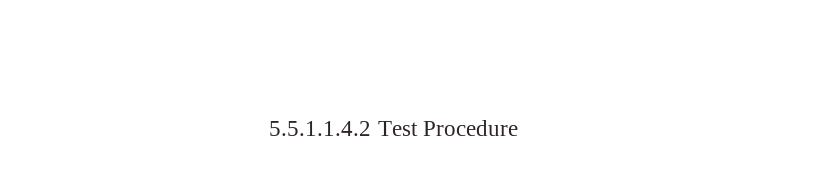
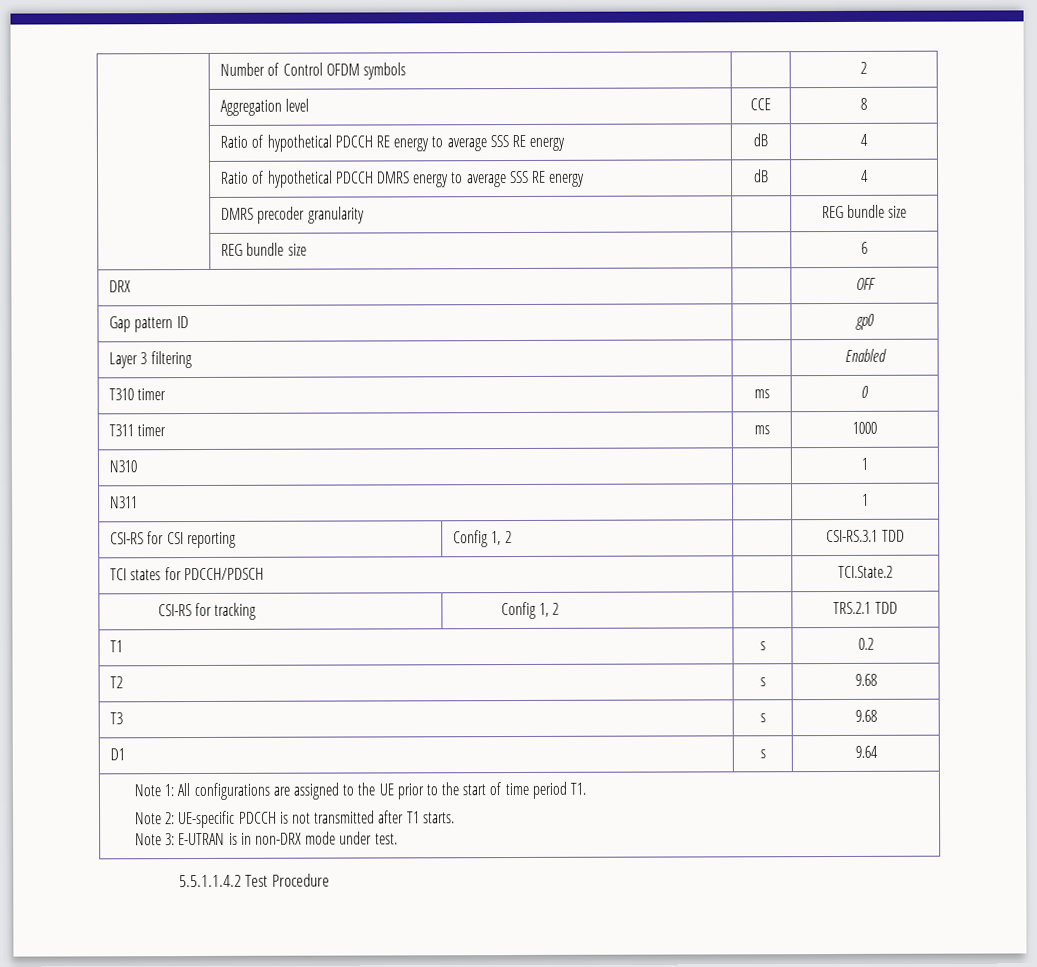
(269, 128) none -> [220,62,406,80] [860,61,867,74] [220,98,310,116] [750,98,771,111] [860,97,867,110] [220,134,566,152] [753,133,768,147] [860,133,868,146] [221,170,586,188] [754,169,769,183] [861,169,869,182] [221,206,365,224] [821,204,908,219] [221,242,307,256] [861,241,868,254] [109,280,132,293] [855,277,876,290] [109,316,189,333] [854,313,875,330] [109,351,192,369] [844,348,887,362] [109,388,167,401] [753,389,770,399] [861,385,869,398] [109,424,167,437] [753,425,770,435] [852,421,877,434] [109,460,138,473] [861,457,868,470] [110,496,139,509] [862,493,869,506] [110,531,236,549] [453,530,512,548] [826,529,905,543] [110,567,264,581] [838,565,893,578] [157,602,257,620] [500,601,560,620] [833,601,898,615] [110,640,124,653] [759,641,766,651] [857,637,874,650] [110,676,124,689] [759,677,766,687] [854,673,877,686] [110,712,124,725] [759,713,766,723] [854,709,877,722] [110,748,126,761] [759,749,766,759] [854,745,878,758] [134,781,587,801] [135,810,455,829] [135,831,398,846] | Number of Control OFDM symbols | | 2 // | Aggregation level | CCE | 8 // | Ratio of hypothetical PDCCH RE energy to average SSS RE energy | dB | 4 // | Ratio of hypothetical PDCCH DMRS energy to average SSS RE energy | dB | 4 // | DMRS precoder granularity | | REG bundle size // | REG bundle size | | 6 // DRX | | OFF // Gap pattern ID | | gp0 // Layer 3 filtering | | Enabled // T310 timer | ms | 0 // T311 timer | ms | 1000 // N310 | | 1 // N311 | | 1 // CSI-RS for CSI reporting | Config 1, 2 | | CSI-RS.3.1 TDD // TCI states for PDCCH/PDSCH | | TCI.State.2 // CSI-RS for tracking | Config 1, 2 | | TRS.2.1 TDD // T1 | s | 0.2 // T2 | s | 9.68 // T3 | s | 9.68 // D1 | s | 9.64 // Note 1: All configurations are assigned to the UE prior to the start of time period T1. // Note 2: UE-specific PDCCH is not transmitted after T1 starts. // Note 3: E-UTRAN is in non-DRX mode under test. //

